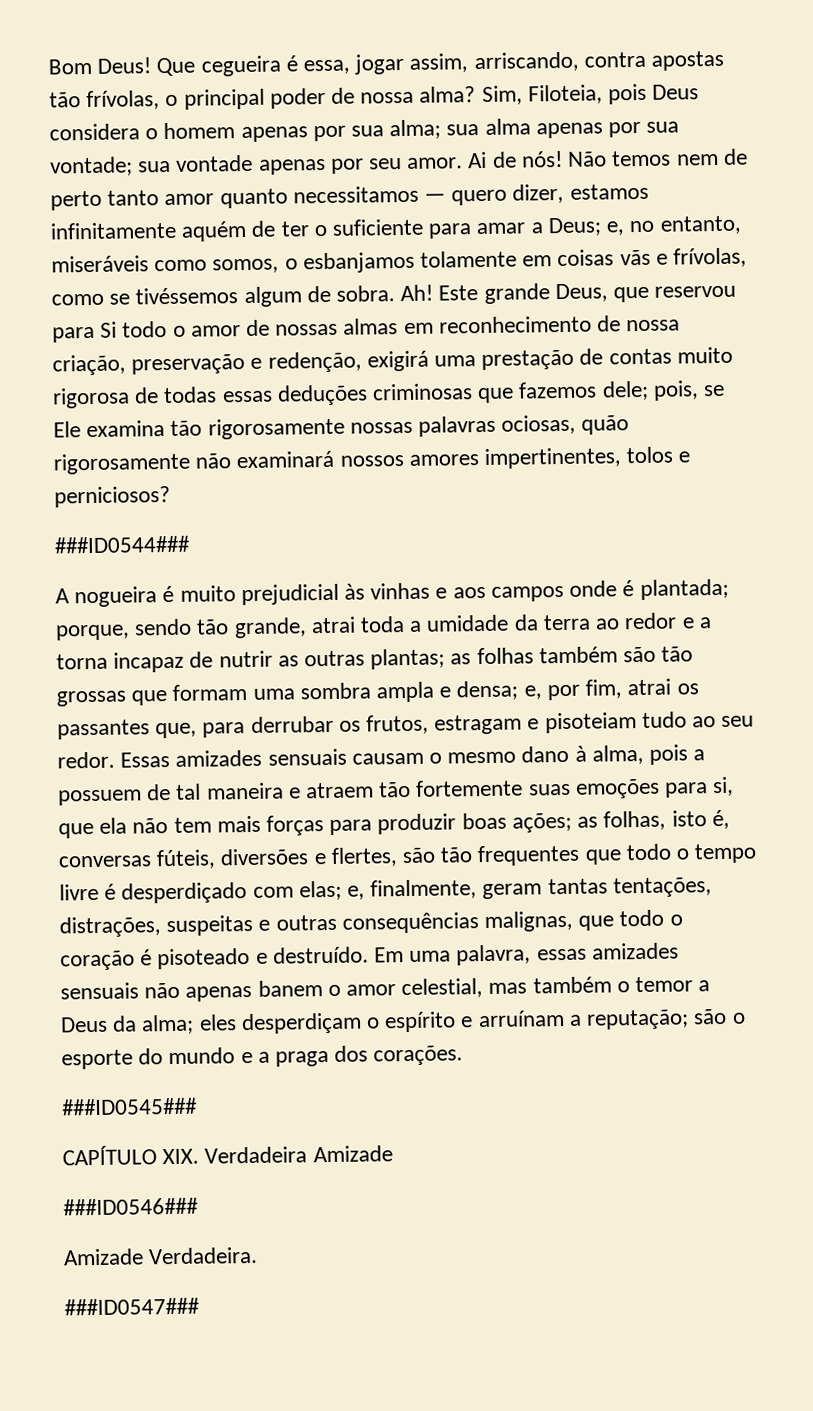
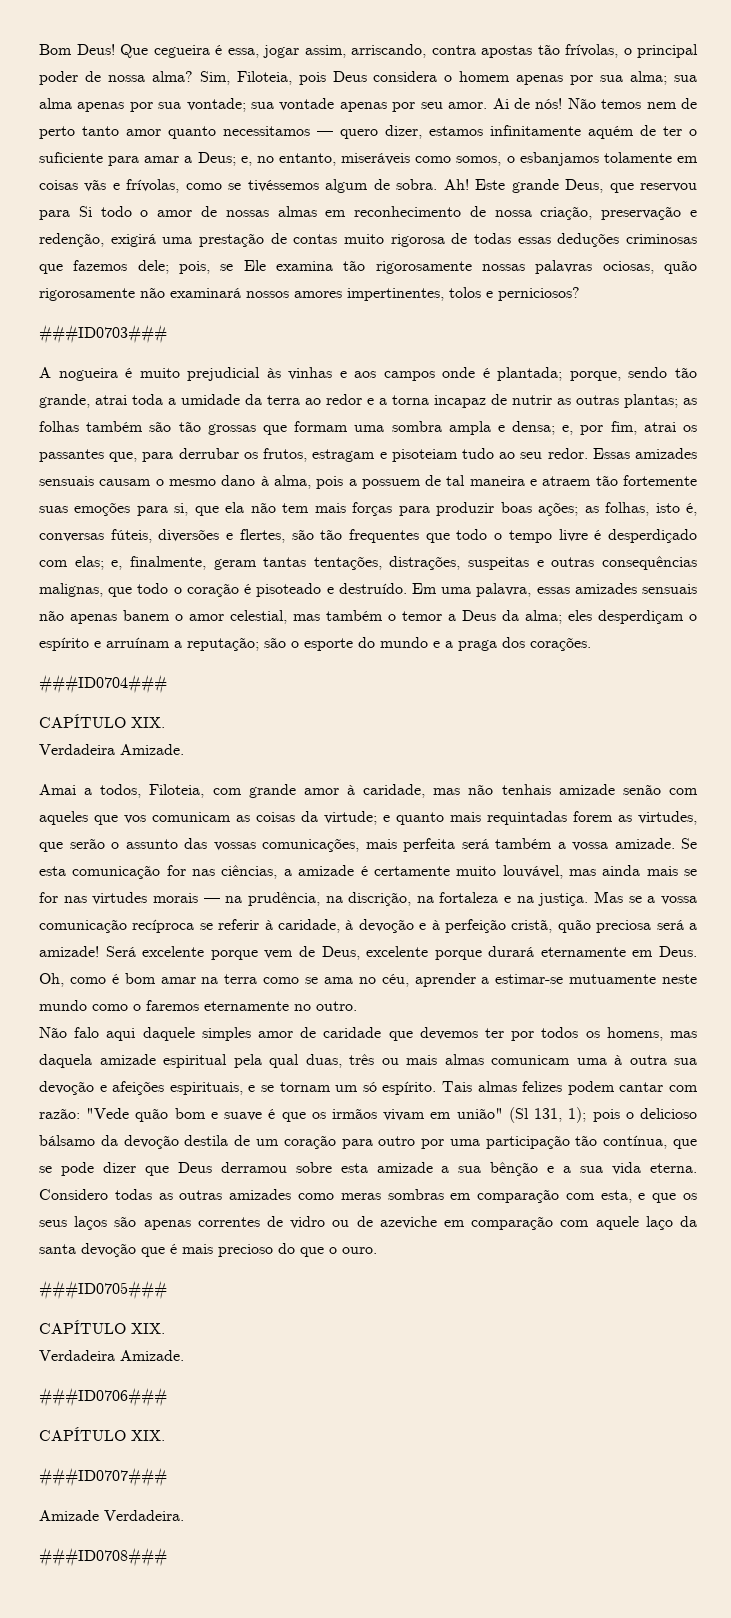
[54,535,191,554] ###ID0544### -> [39,324,167,344] ###ID0703###
[61,1097,198,1116] [62,1145,393,1166] [63,1197,199,1216] ###ID0545### // CAPÍTULO XIX. Verdadeira Amizade // ###ID0546### -> [39,674,167,694] [39,714,165,728] [39,744,184,755] [39,784,698,798] [39,811,697,825] [39,838,697,852] [39,865,697,879] [39,891,697,906] [39,919,697,933] [39,946,697,960] [39,973,697,987] [39,1000,357,1011] [39,1027,697,1041] [39,1054,697,1068] [39,1081,699,1095] [39,1107,697,1123] [39,1135,698,1149] [39,1162,697,1176] [39,1189,698,1203] [39,1216,698,1230] [39,1243,377,1257] [39,1280,167,1300] [39,1320,165,1334] [39,1350,184,1361] [39,1387,167,1407] [39,1427,165,1441] [39,1467,167,1487] ###ID0704### // CAPÍTULO XIX. // Verdadeira Amizade. // Amai a todos, Filoteia, com grande amor à caridade, mas não tenhais amizade senão com aqueles que vos comunicam as coisas da virtude; e quanto mais requintadas forem as virtudes, que serão o assunto das vossas comunicações, mais perfeita será também a vossa amizade. Se esta comunicação for nas ciências, a amizade é certamente muito louvável, mas ainda mais se for nas virtudes morais — na prudência, na discrição, na fortaleza e na justiça. Mas se a vossa comunicação recíproca se referir à caridade, à devoção e à perfeição cristã, quão preciosa será a amizade! Será excelente porque vem de Deus, excelente porque durará eternamente em Deus. Oh, como é bom amar na terra como se ama no céu, aprender a estimar-se mutuamente neste mundo como o faremos eternamente no outro. // Não falo aqui daquele simples amor de caridade que devemos ter por todos os homens, mas daquela amizade espiritual pela qual duas, três ou mais almas comunicam uma à outra sua devoção e afeições espirituais, e se tornam um só espírito. Tais almas felizes podem cantar com razão: "Vede quão bom e suave é que os irmãos vivam em união" (Sl 131, 1); pois o delicioso bálsamo da devoção destila de um coração para outro por uma participação tão contínua, que se pode dizer que Deus derramou sobre esta amizade a sua bênção e a sua vida eterna. Considero todas as outras amizades como meras sombras em comparação com esta, e que os seus laços são apenas correntes de vidro ou de azeviche em comparação com aquele laço da santa devoção que é mais precioso do que o ouro. // ###ID0705### // CAPÍTULO XIX. // Verdadeira Amizade. // ###ID0706### // CAPÍTULO XIX. // ###ID0707###
[64,1297,200,1316] ###ID0547### -> [39,1547,167,1567] ###ID0708###

